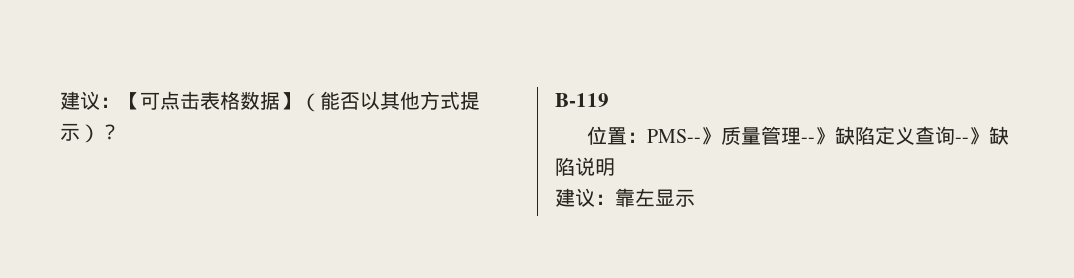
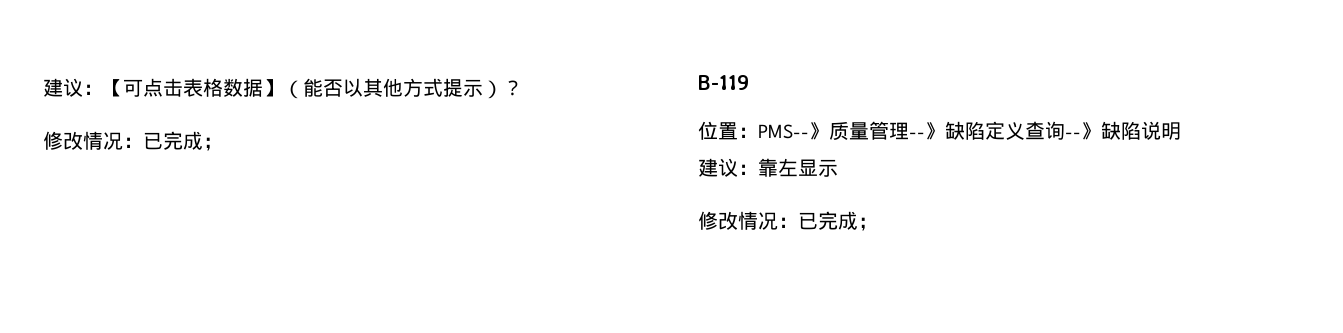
(120, 132) none -> [43,131,223,151] // 修改情况：已完成；
(695, 198) none -> [698,211,878,231] // 修改情况：已完成；

